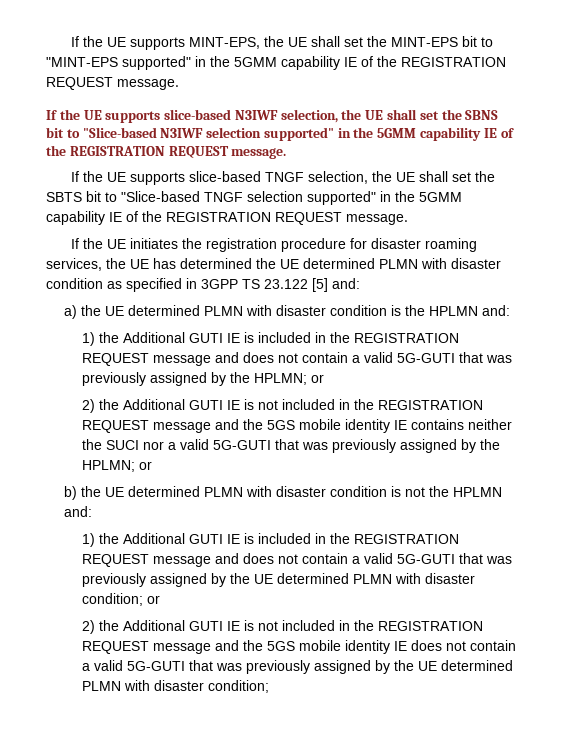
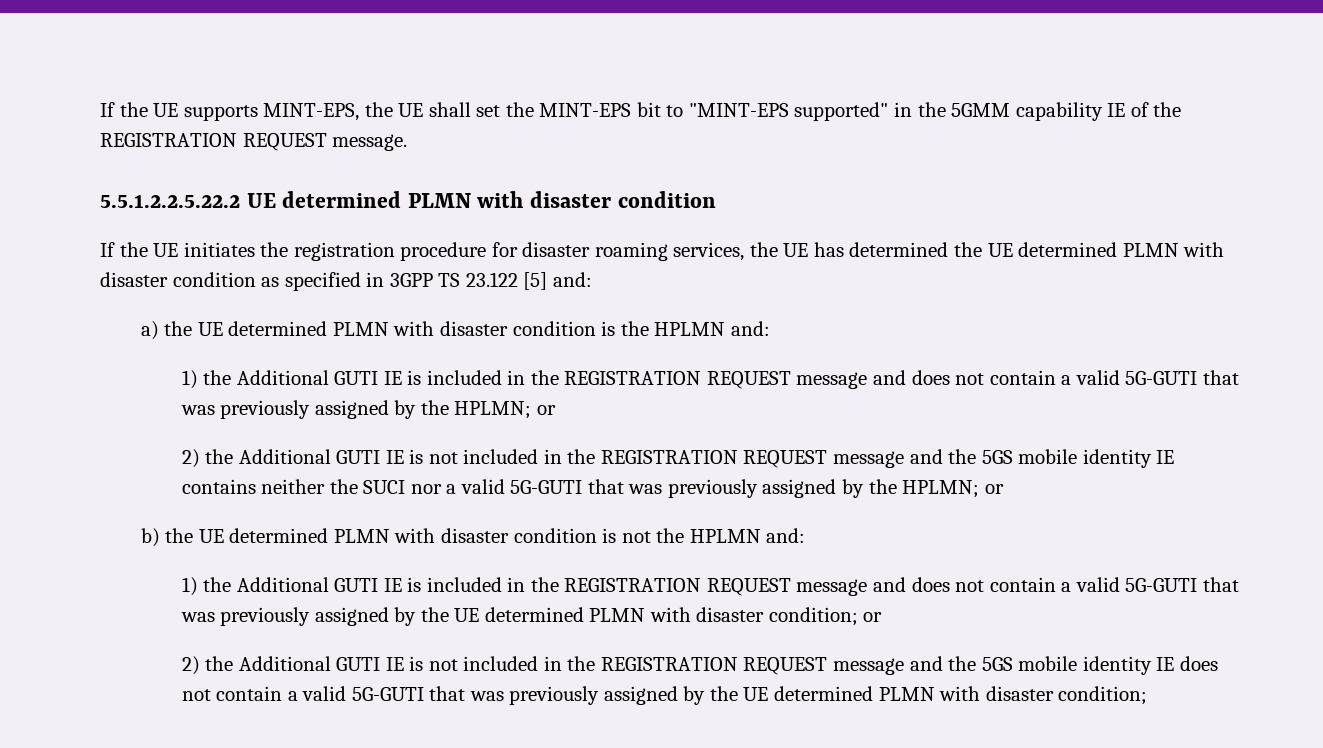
[46,109,499,123] [46,127,514,141] [46,145,287,159] [71,171,496,185] [46,191,462,205] [46,211,408,225] If the UE supports slice-based N3IWF selection, the UE shall set the SBNS bit to "Slice-based N3IWF selection supported" in the 5GMM capability IE of the REGISTRATION REQUEST message. // If the UE supports slice-based TNGF selection, the UE shall set the SBTS bit to "Slice-based TNGF selection supported" in the 5GMM capability IE of the REGISTRATION REQUEST message. -> [100,191,716,208] 5.5.1.2.2.5.22.2 UE determined PLMN with disaster condition

